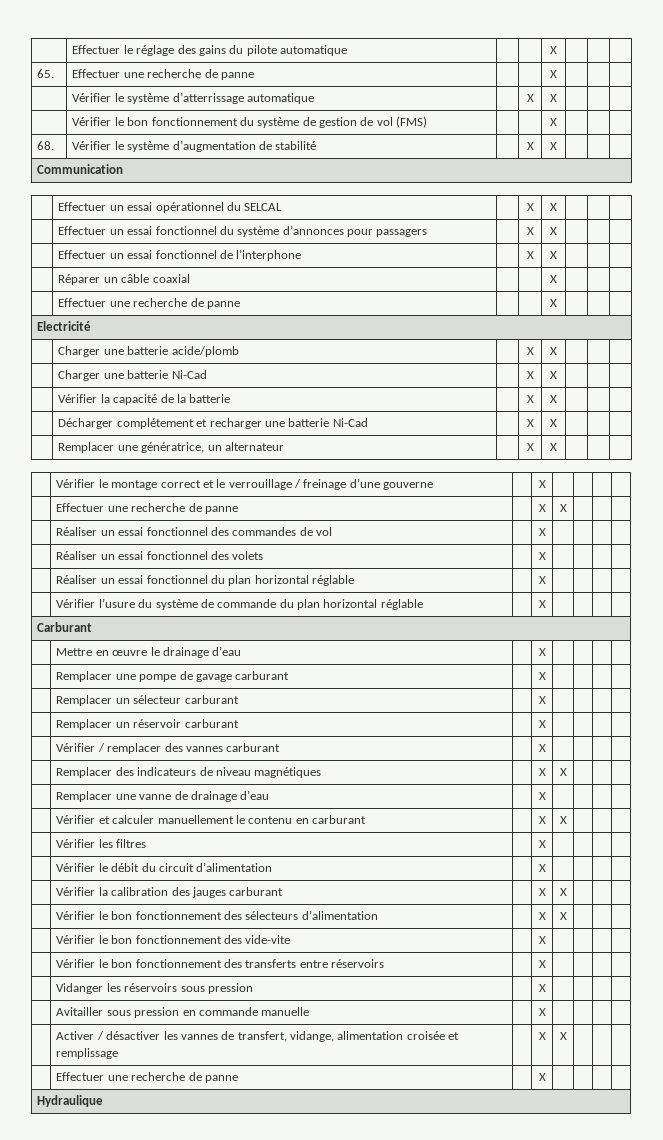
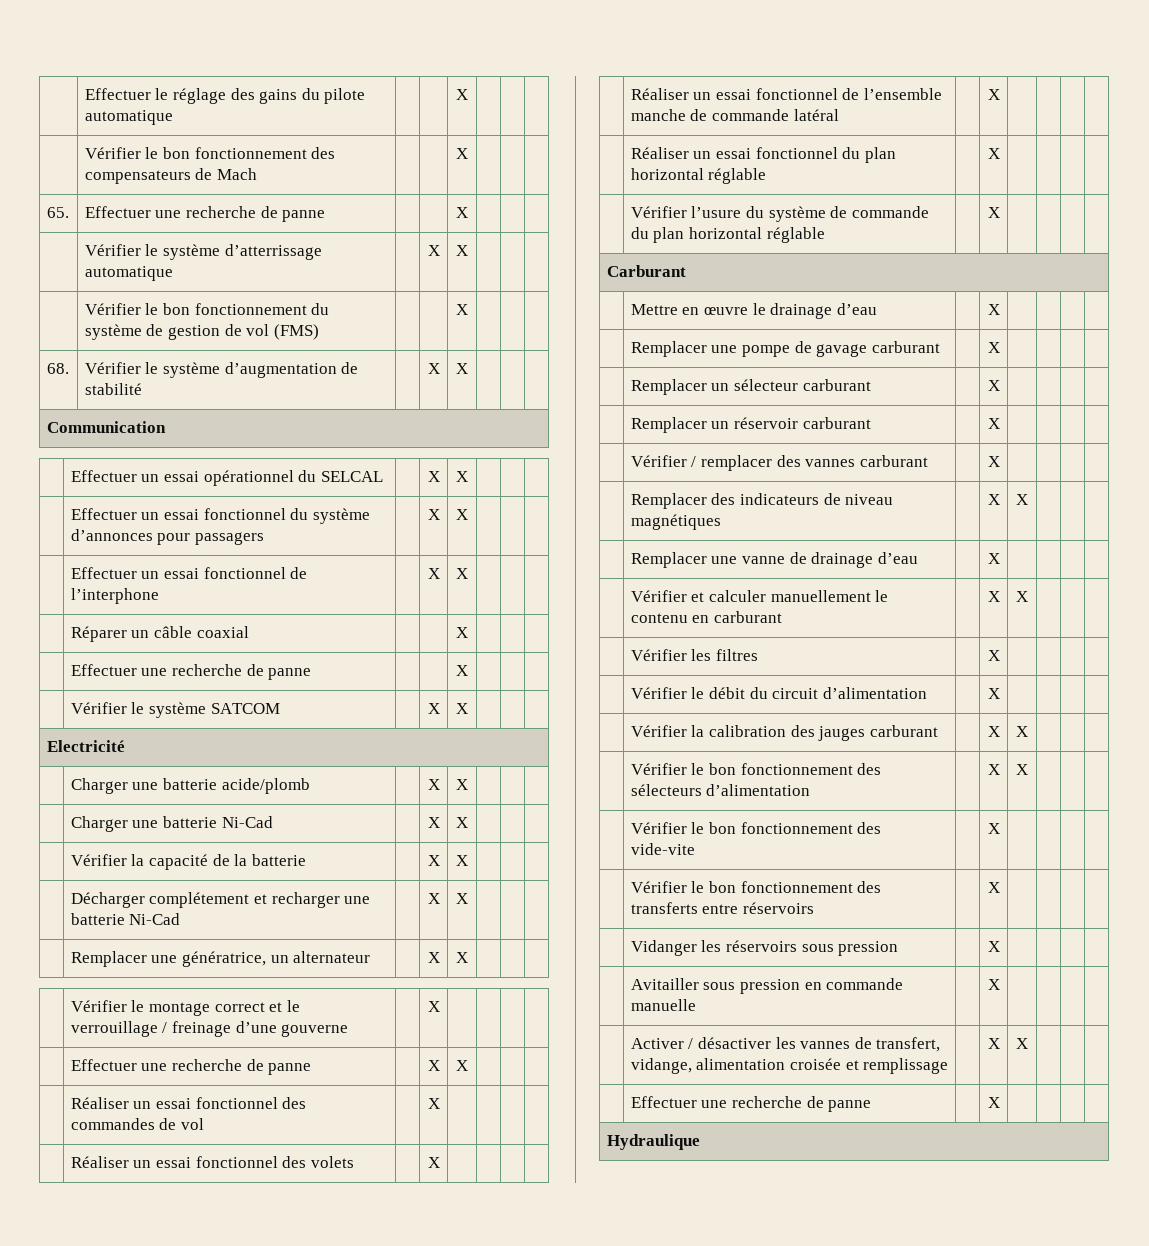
(557, 50) none -> [84,147,336,159] [84,168,257,184] [456,148,468,159] // | Vérifier le bon fonctionnement des compensateurs de Mach | | | X | | |
(557, 303) none -> [70,702,280,718] [427,703,440,714] [456,703,468,714] // | Vérifier le système SATCOM | | X | X | | |
(546, 556) none -> [630,88,942,100] [630,109,839,121] [987,89,1000,100] // | Réaliser un essai fonctionnel de l’ensemble manche de commande latéral | | X | | | |

